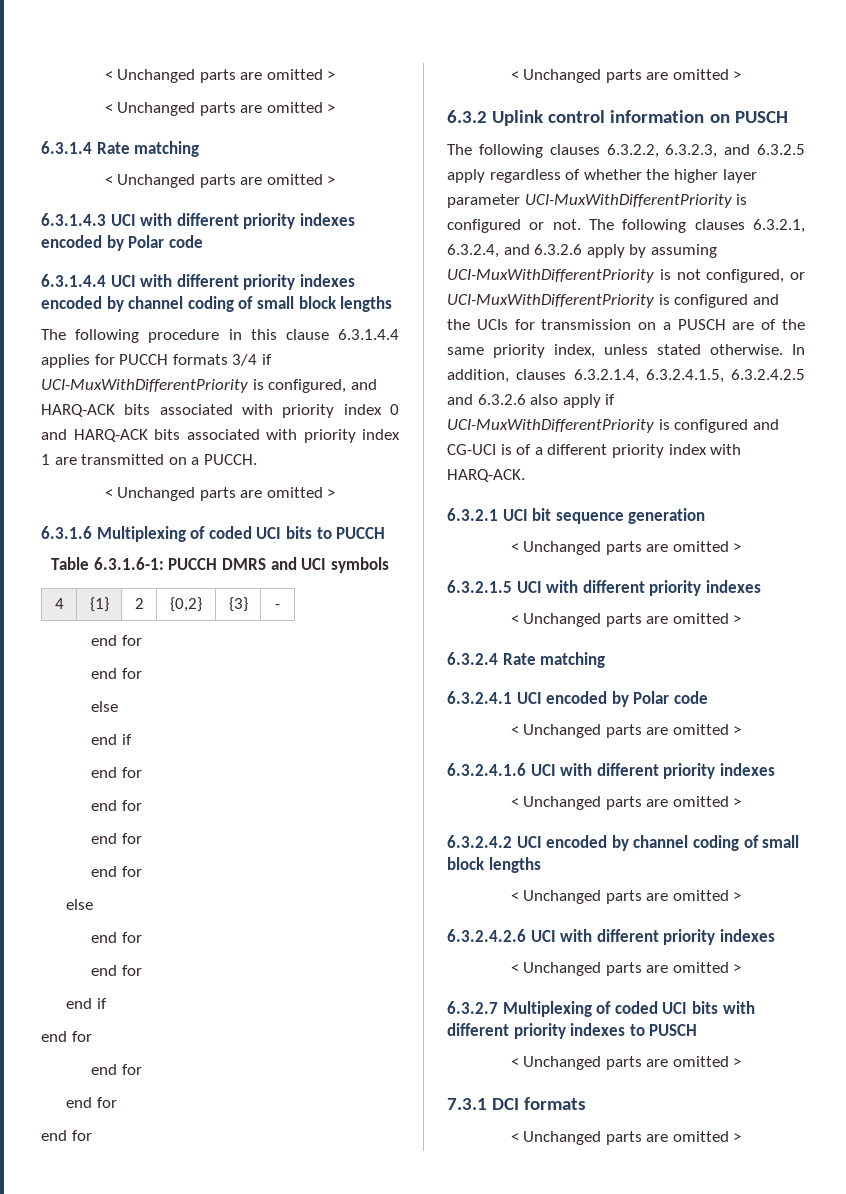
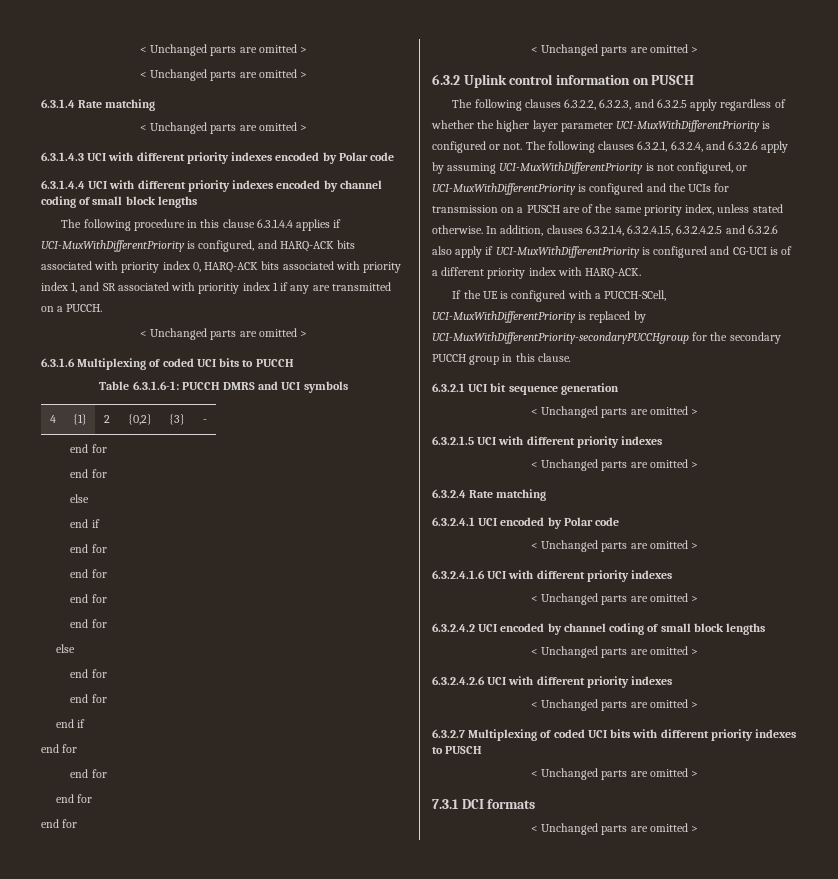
[94,354,258,366] for PUCCH formats 3/4 -> (331, 225) none
[389,404,399,415] [41,429,400,443] [41,454,50,465] 0 and HARQ-ACK bits associated with priority index 1 -> [192,261,402,273] [41,282,310,294] 0, HARQ-ACK bits associated with priority index 1, and SR associated with prioritiy index 1 if any
(525, 475) none -> [452,290,667,302] [432,311,646,323] [432,332,781,344] [432,353,571,365] // If the UE is configured with a PUCCH-SCell, UCI-MuxWithDifferentPriority is replaced by UCI-MuxWithDifferentPriority-secondaryPUCCHgroup for the secondary PUCCH group in this clause.

